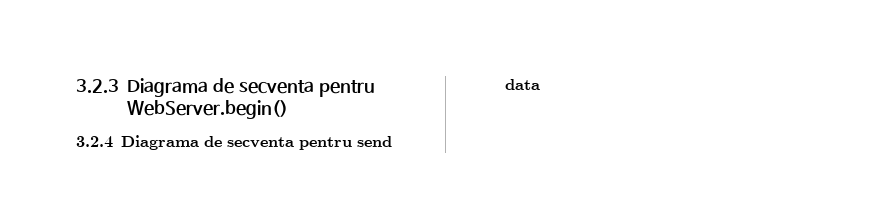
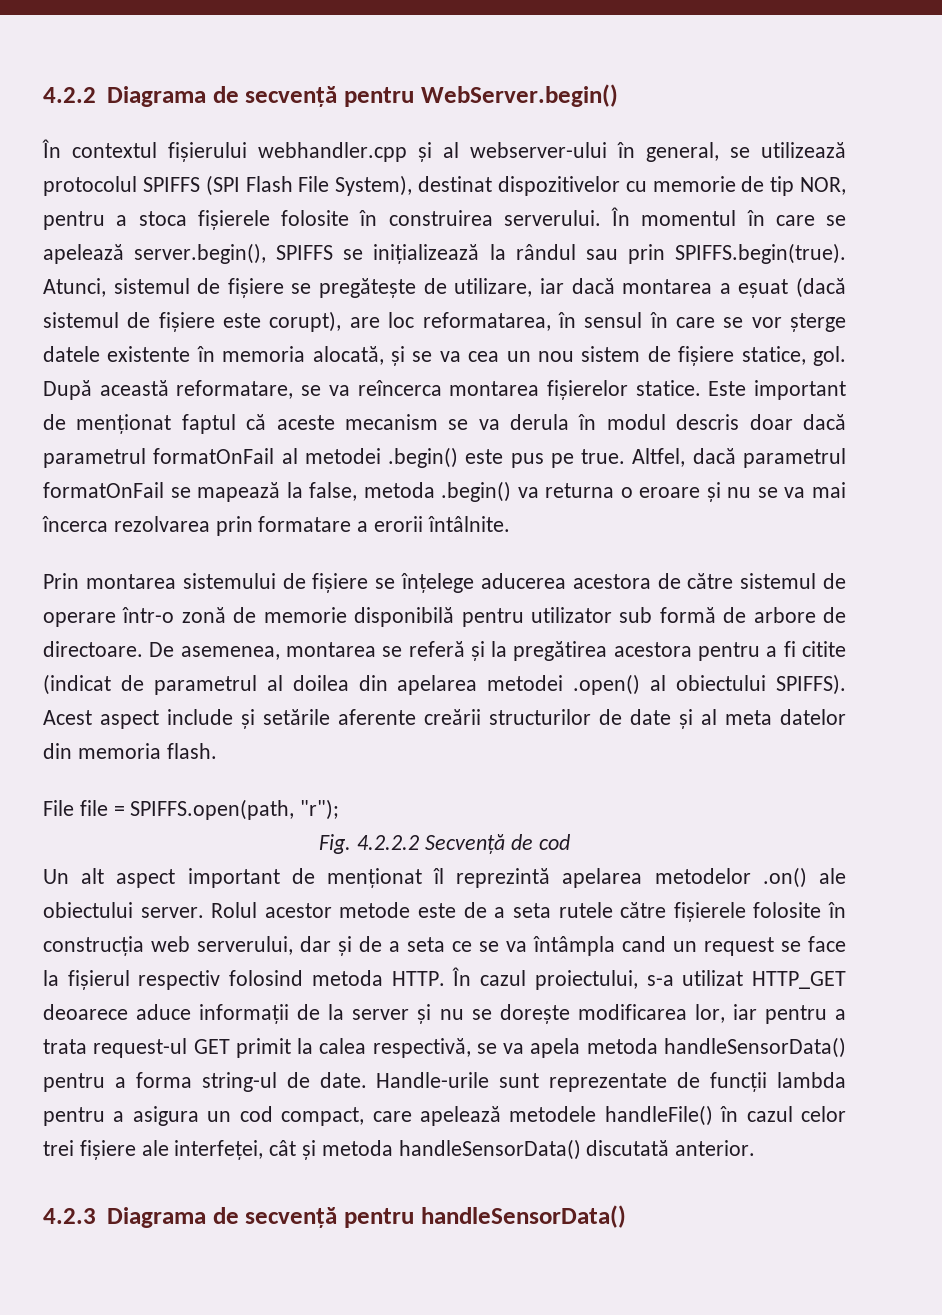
[76,78,314,97] 3.2.3 Diagrama de secventa -> [43,86,338,107] 4.2.2 Diagrama de secvență
[76,135,392,150] [505,79,540,90] 3.2.4 Diagrama de secventa pentru send data -> [42,139,846,162] [43,175,847,196] [43,207,846,230] [43,243,846,264] [43,277,847,298] [43,311,847,332] [43,346,846,366] [43,380,846,400] [43,414,846,434] [43,447,846,468] [43,481,846,502] [42,516,510,536] [43,573,847,593] [43,607,846,627] [43,641,846,661] [43,674,846,695] [43,709,846,729] [43,743,217,759] [43,799,340,820] [319,834,570,854] [43,867,846,888] [43,902,847,922] [43,936,846,956] [43,967,847,990] [43,1004,846,1024] [43,1037,846,1058] [43,1072,846,1092] [43,1105,846,1126] [43,1139,756,1160] [43,1205,626,1228] În contextul fișierului webhandler.cpp și al webserver-ului în general, se utilizează protocolul SPIFFS (SPI Flash File System), destinat dispozitivelor cu memorie de tip NOR, pentru a stoca fișierele folosite în construirea serverului. În momentul în care se apelează server.begin(), SPIFFS se inițializează la rândul sau prin SPIFFS.begin(true). Atunci, sistemul de fișiere se pregătește de utilizare, iar dacă montarea a eșuat (dacă sistemul de fișiere este corupt), are loc reformatarea, în sensul în care se vor șterge datele existente în memoria alocată, și se va cea un nou sistem de fișiere statice, gol. După această reformatare, se va reîncerca montarea fișierelor statice. Este important de menționat faptul că aceste mecanism se va derula în modul descris doar dacă parametrul formatOnFail al metodei .begin() este pus pe true. Altfel, dacă parametrul formatOnFail se mapează la false, metoda .begin() va returna o eroare și nu se va mai încerca rezolvarea prin formatare a erorii întâlnite. // Prin montarea sistemului de fișiere se înțelege aducerea acestora de către sistemul de operare într-o zonă de memorie disponibilă pentru utilizator sub formă de arbore de directoare. De asemenea, montarea se referă și la pregătirea acestora pentru a fi citite (indicat de parametrul al doilea din apelarea metodei .open() al obiectului SPIFFS). Acest aspect include și setările aferente creării structurilor de date și al meta datelor din memoria flash. // File file = SPIFFS.open(path, "r"); // Fig. 4.2.2.2 Secvență de cod // Un alt aspect important de menționat îl reprezintă apelarea metodelor .on() ale obiectului server. Rolul acestor metode este de a seta rutele către fișierele folosite în construcția web serverului, dar și de a seta ce se va întâmpla cand un request se face la fișierul respectiv folosind metoda HTTP. În cazul proiectului, s-a utilizat HTTP_GET deoarece aduce informații de la server și nu se dorește modificarea lor, iar pentru a trata request-ul GET primit la calea respectivă, se va apela metoda handleSensorData() pentru a forma string-ul de date. Handle-urile sunt reprezentate de funcții lambda pentru a asigura un cod compact, care apelează metodele handleFile() în cazul celor trei fișiere ale interfeței, cât și metoda handleSensorData() discutată anterior. // 4.2.3 Diagrama de secvență pentru handleSensorData()

